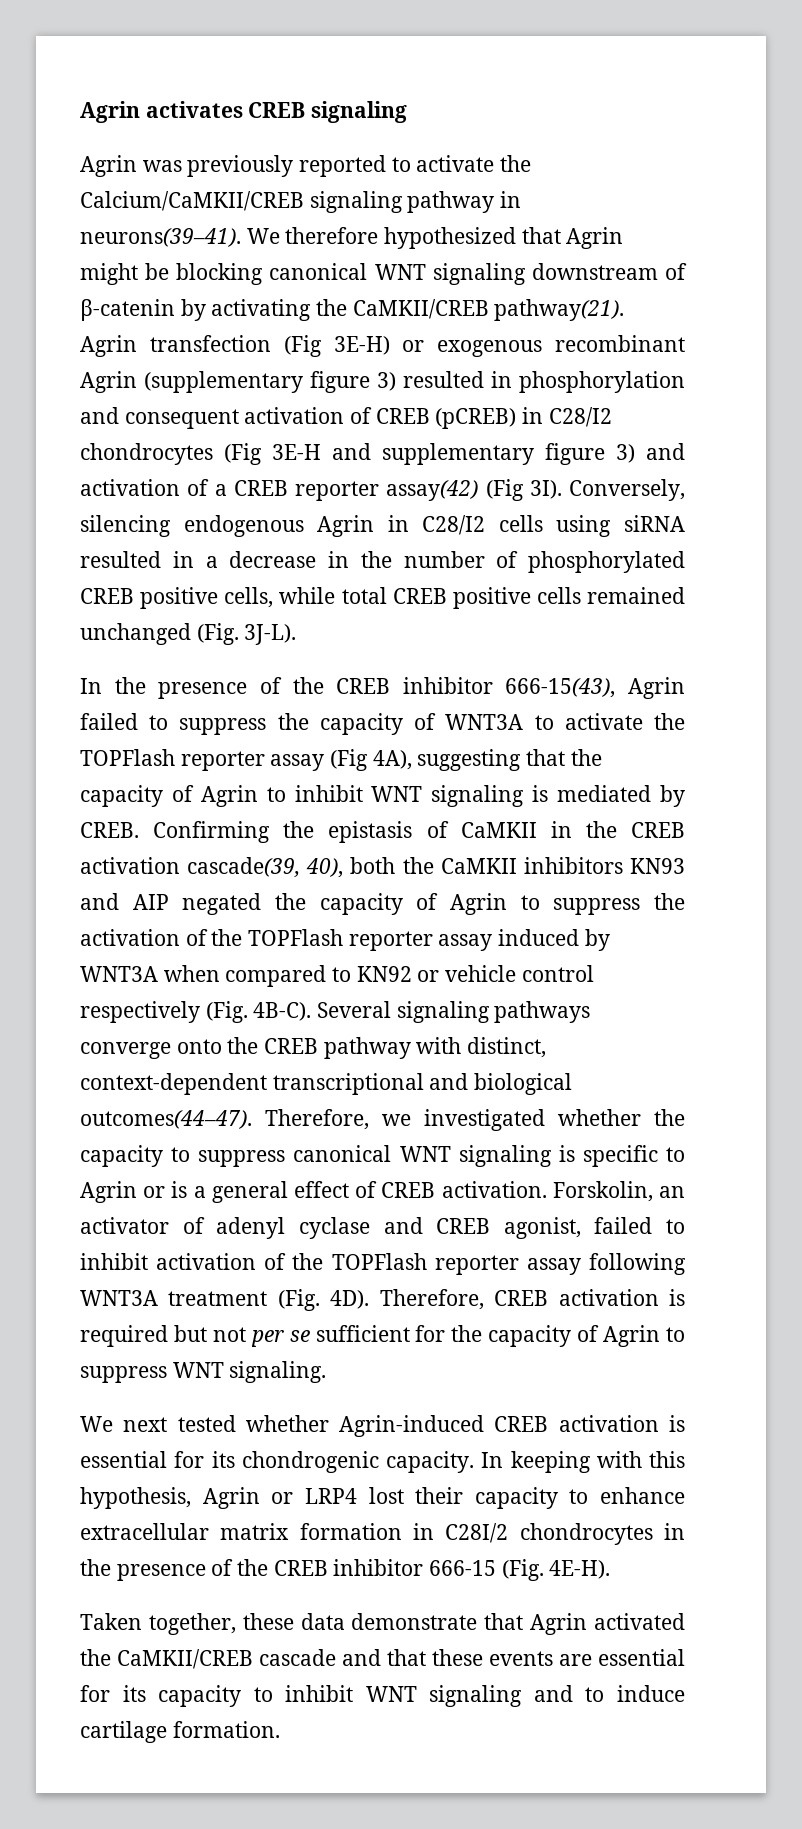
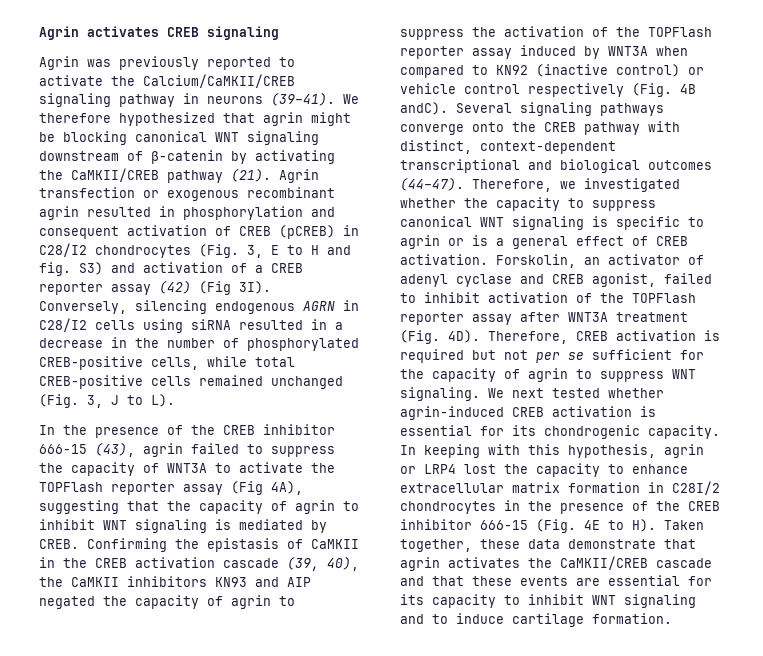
[80,228,241,247] neurons(39–41). -> [207,93,335,106] neurons (39–41).
[566,227,624,249] Agrin -> [263,112,303,126] agrin
[494,299,625,321] [80,335,685,357] [80,371,396,393] pathway(21). Agrin transfection (Fig 3E-H) or exogenous recombinant Agrin (supplementary figure 3) -> [167,169,319,183] [39,187,335,201] [39,206,79,220] pathway (21). Agrin transfection or exogenous recombinant agrin
[224,443,635,465] (Fig 3E-H and supplementary figure 3) -> [199,244,351,258] [39,262,103,276] (Fig. 3, E to H and fig. S3)
[386,480,479,501] assay(42) -> [111,281,191,295] assay (42)
[317,515,375,537] Agrin -> [303,301,335,311] AGRN
[80,587,219,609] CREB positive -> [39,356,143,370] CREB-positive
[392,587,531,609] CREB positive -> [39,375,143,389] CREB-positive
[244,624,297,645] 3J-L). -> [87,394,175,408] 3, J to L).
[505,677,685,699] 666-15(43), Agrin -> [39,443,183,457] 666-15 (43), agrin
[200,785,258,807] Agrin -> [295,500,335,514] agrin
[187,857,396,878] cascade(39, 40), both -> [223,557,359,571] cascade (39, 40),
[450,893,507,915] Agrin -> [231,595,271,609] agrin
(412, 974) none -> [536,64,680,77] (inactive control)
[253,1002,312,1021] 4B-C). -> [680,84,696,94] [400,102,448,115] 4B andC).
[80,1110,252,1129] outcomes(44–47). -> [648,160,712,170] [400,178,464,191] outcomes (44–47).
[80,1181,137,1203] Agrin -> [400,235,440,249] agrin
[588,1253,686,1275] following -> [520,312,560,322] after
[603,1325,661,1347] Agrin -> [528,368,568,382] agrin
(327, 1372) // -> (480, 394) none
[339,1415,485,1437] Agrin-induced -> [400,406,504,420] agrin-induced
[202,1487,260,1509] Agrin -> [664,444,704,458] agrin
[415,1487,464,1504] their -> [504,464,528,474] the
[549,1560,611,1579] 4E-H). // -> [584,519,656,532] 4E to H).
[530,1613,685,1635] Agrin activated -> [400,557,520,571] agrin activates

